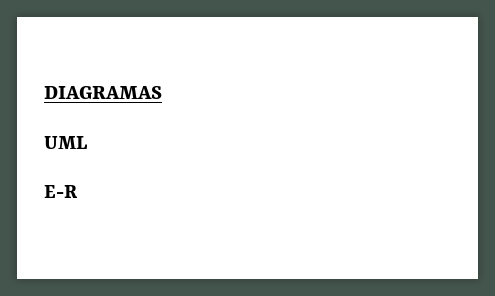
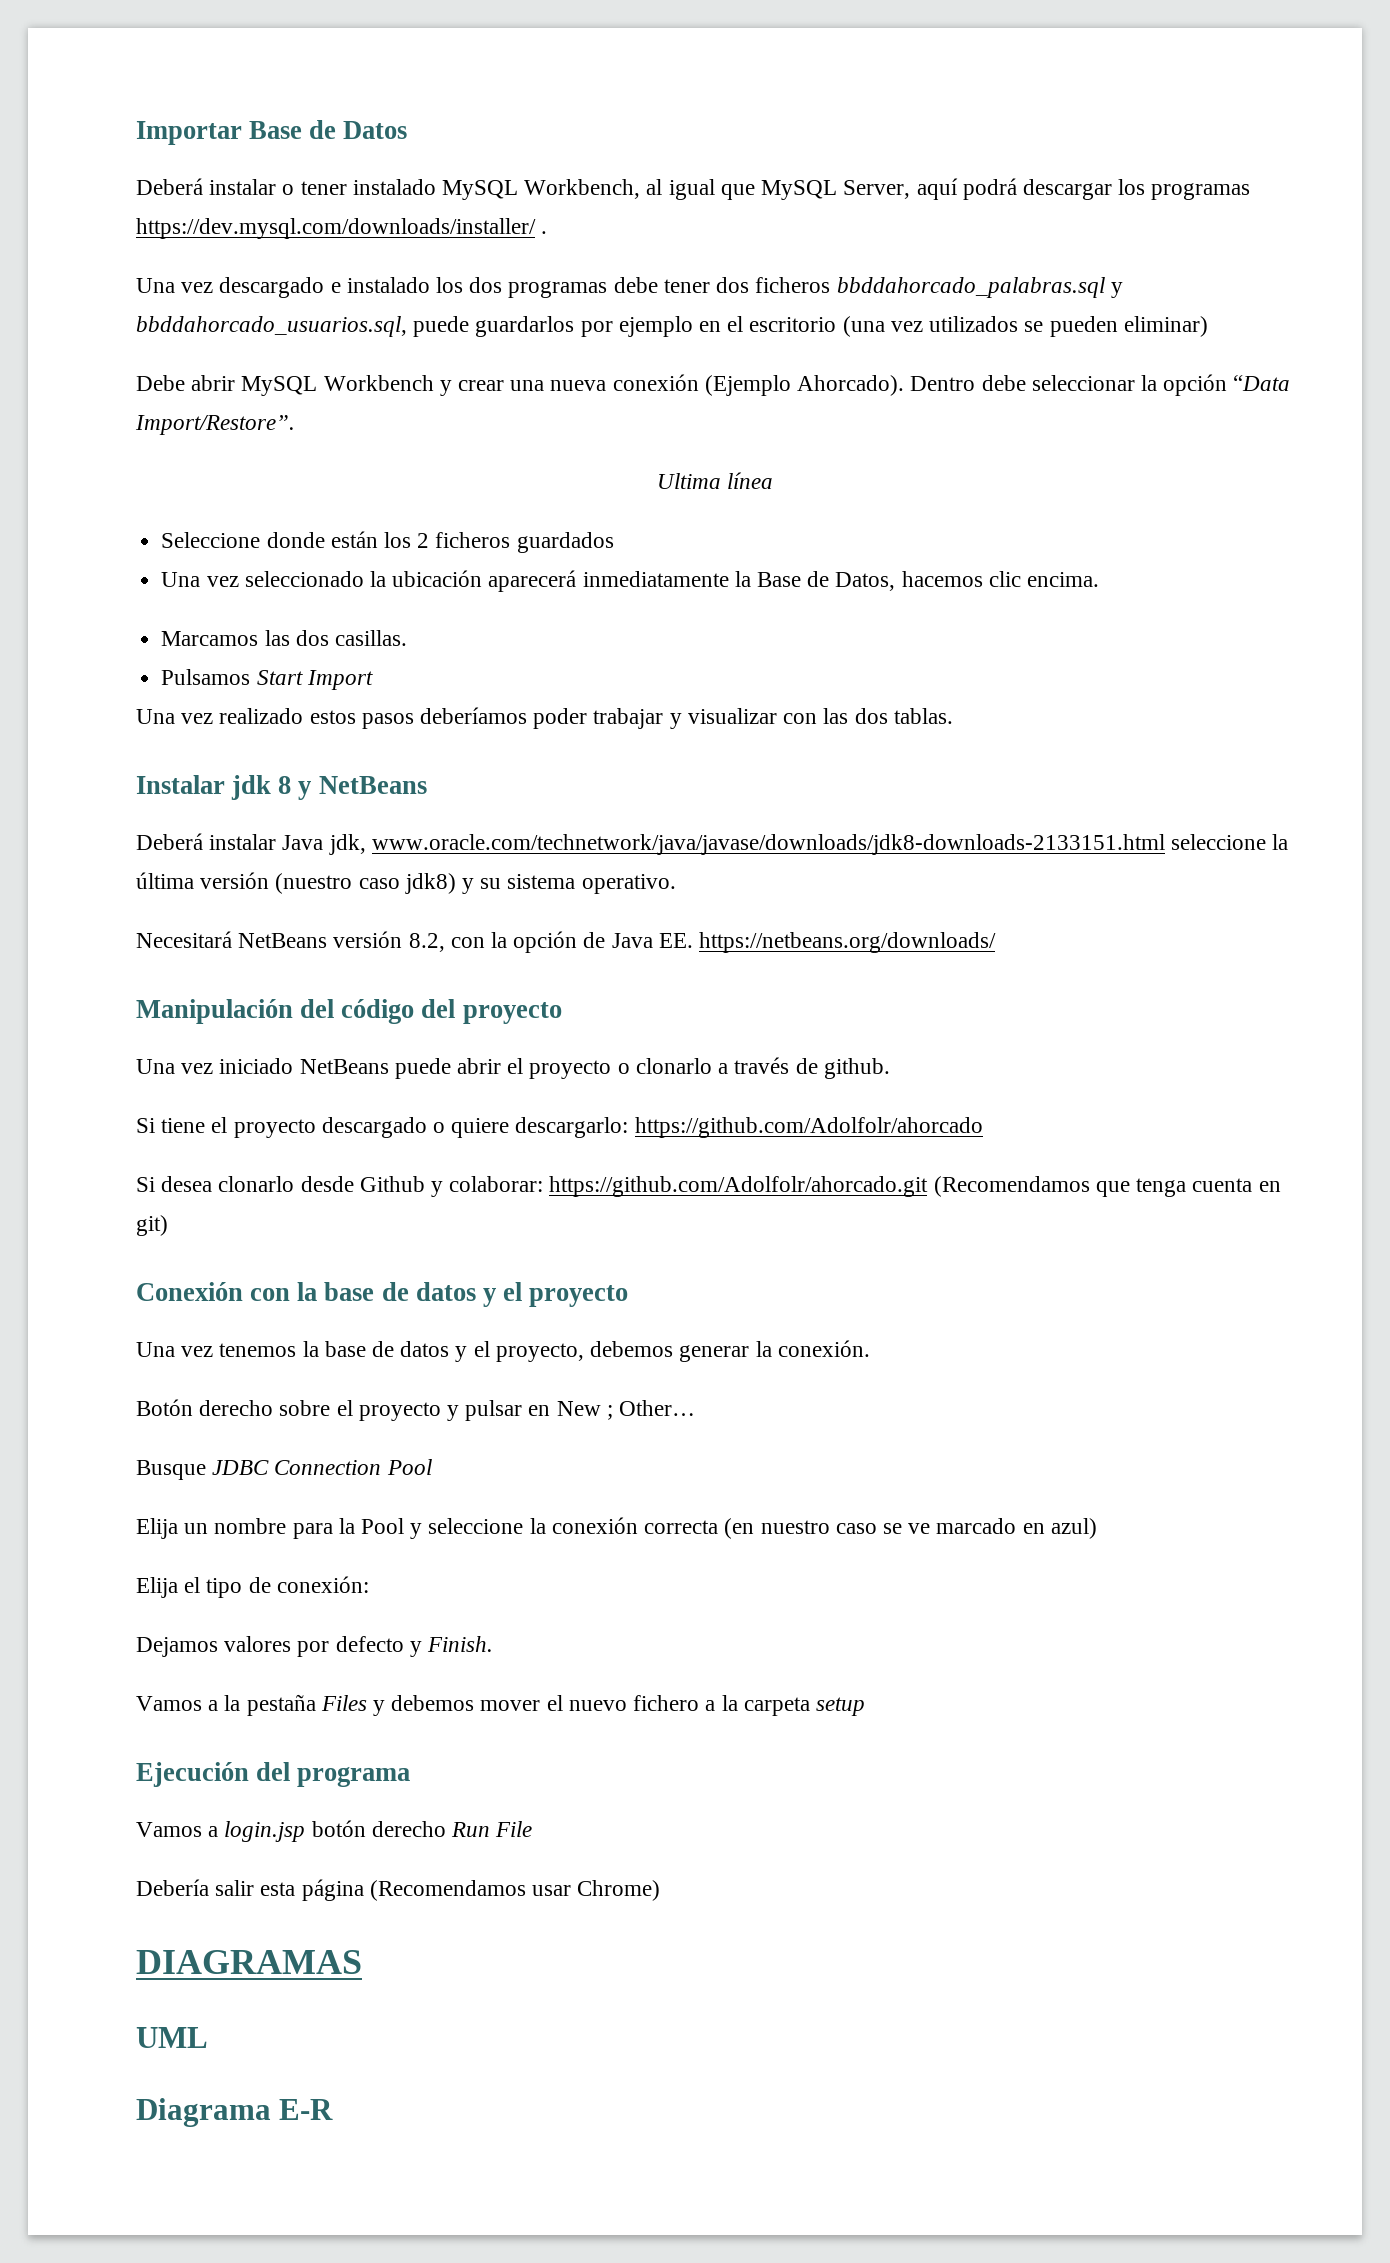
(44, 92) none -> [136,120,408,145] [136,178,1251,200] [136,218,548,239] [136,277,1123,298] [136,316,1208,337] [136,374,1291,396] [135,415,295,435] [656,472,774,489] [161,531,614,553] [161,570,1100,592] [161,630,407,646] [161,669,373,690] [136,707,953,729] [136,775,427,800] [136,833,1289,855] [136,872,676,894] [136,931,997,953] [136,999,562,1024] [136,1057,890,1079] [136,1117,983,1138] [136,1176,1281,1197] [136,1215,168,1236] [136,1282,629,1307] [136,1340,870,1362] [136,1399,696,1421] [136,1459,432,1480] [136,1517,1097,1539] [136,1576,369,1598] [136,1636,494,1657] [136,1694,865,1716] [136,1762,411,1787] [136,1820,533,1842] [136,1879,661,1901] Importar Base de Datos // Deberá instalar o tener instalado MySQL Workbench, al igual que MySQL Server, aquí podrá descargar los programas https://dev.mysql.com/downloads/installer/ . // Una vez descargado e instalado los dos programas debe tener dos ficheros bbddahorcado_palabras.sql y bbddahorcado_usuarios.sql, puede guardarlos por ejemplo en el escritorio (una vez utilizados se pueden eliminar) // Debe abrir MySQL Workbench y crear una nueva conexión (Ejemplo Ahorcado). Dentro debe seleccionar la opción “Data Import/Restore”. // Ultima línea // Seleccione donde están los 2 ficheros guardados // Una vez seleccionado la ubicación aparecerá inmediatamente la Base de Datos, hacemos clic encima. // Marcamos las dos casillas. // Pulsamos Start Import // Una vez realizado estos pasos deberíamos poder trabajar y visualizar con las dos tablas. // Instalar jdk 8 y NetBeans // Deberá instalar Java jdk, www.oracle.com/technetwork/java/javase/downloads/jdk8-downloads-2133151.html seleccione la última versión (nuestro caso jdk8) y su sistema operativo. // Necesitará NetBeans versión 8.2, con la opción de Java EE. https://netbeans.org/downloads/ // Manipulación del código del proyecto // Una vez iniciado NetBeans puede abrir el proyecto o clonarlo a través de github. // Si tiene el proyecto descargado o quiere descargarlo: https://github.com/Adolfolr/ahorcado // Si desea clonarlo desde Github y colaborar: https://github.com/Adolfolr/ahorcado.git (Recomendamos que tenga cuenta en git) // Conexión con la base de datos y el proyecto // Una vez tenemos la base de datos y el proyecto, debemos generar la conexión. // Botón derecho sobre el proyecto y pulsar en New ; Other… // Busque JDBC Connection Pool // Elija un nombre para la Pool y seleccione la conexión correcta (en nuestro caso se ve marcado en azul) // Elija el tipo de conexión: // Dejamos valores por defecto y Finish. // Vamos a la pestaña Files y debemos mover el nuevo fichero a la carpeta setup // Ejecución del programa // Vamos a login.jsp botón derecho Run File // Debería salir esta página (Recomendamos usar Chrome) //
(87, 142) none -> [136,2098,271,2127] Diagrama

